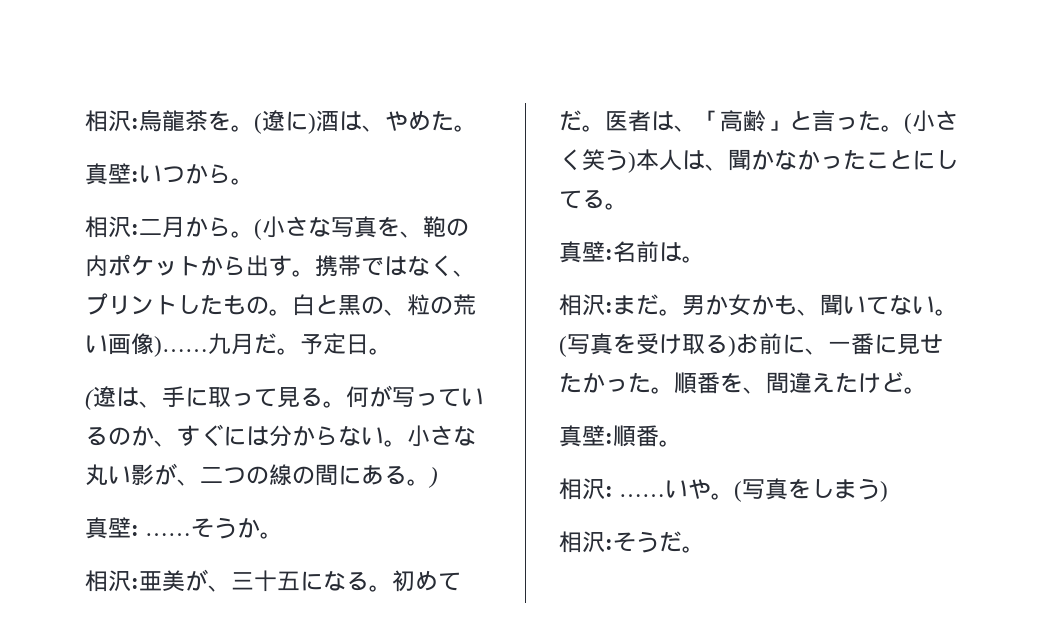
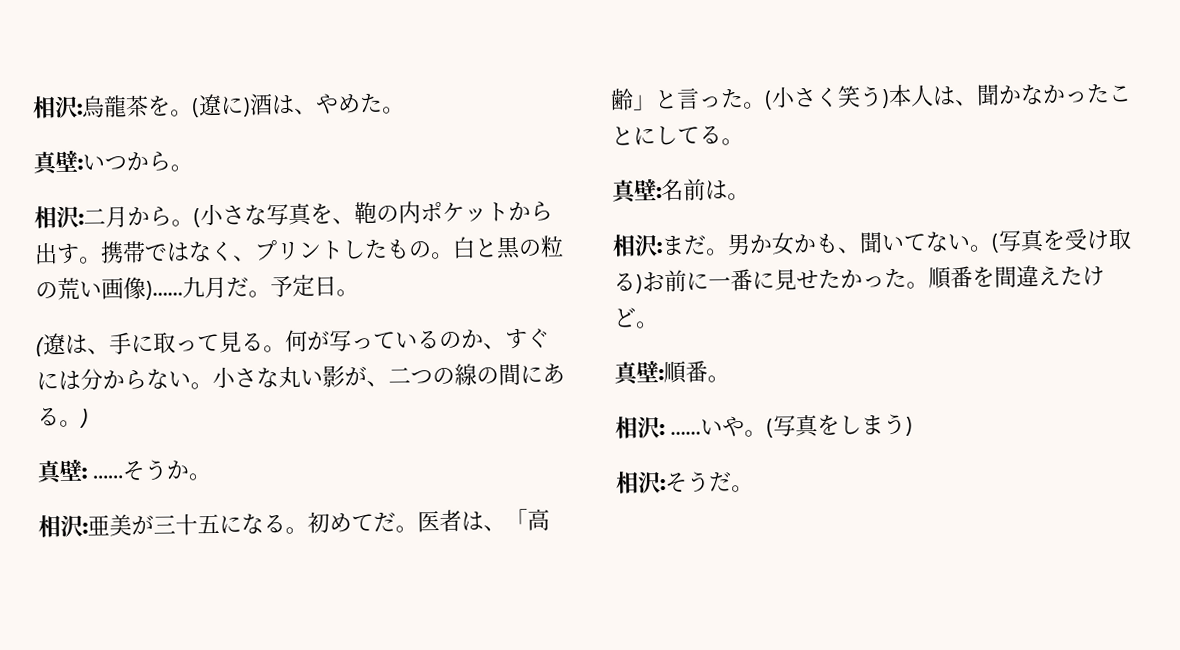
[384,309,407,316] 、 -> (542, 247) none
[208,585,231,592] 、 -> (154, 525) none
[805,348,828,355] 、 -> (709, 281) none
[743,387,766,394] 、 -> (995, 276) none

